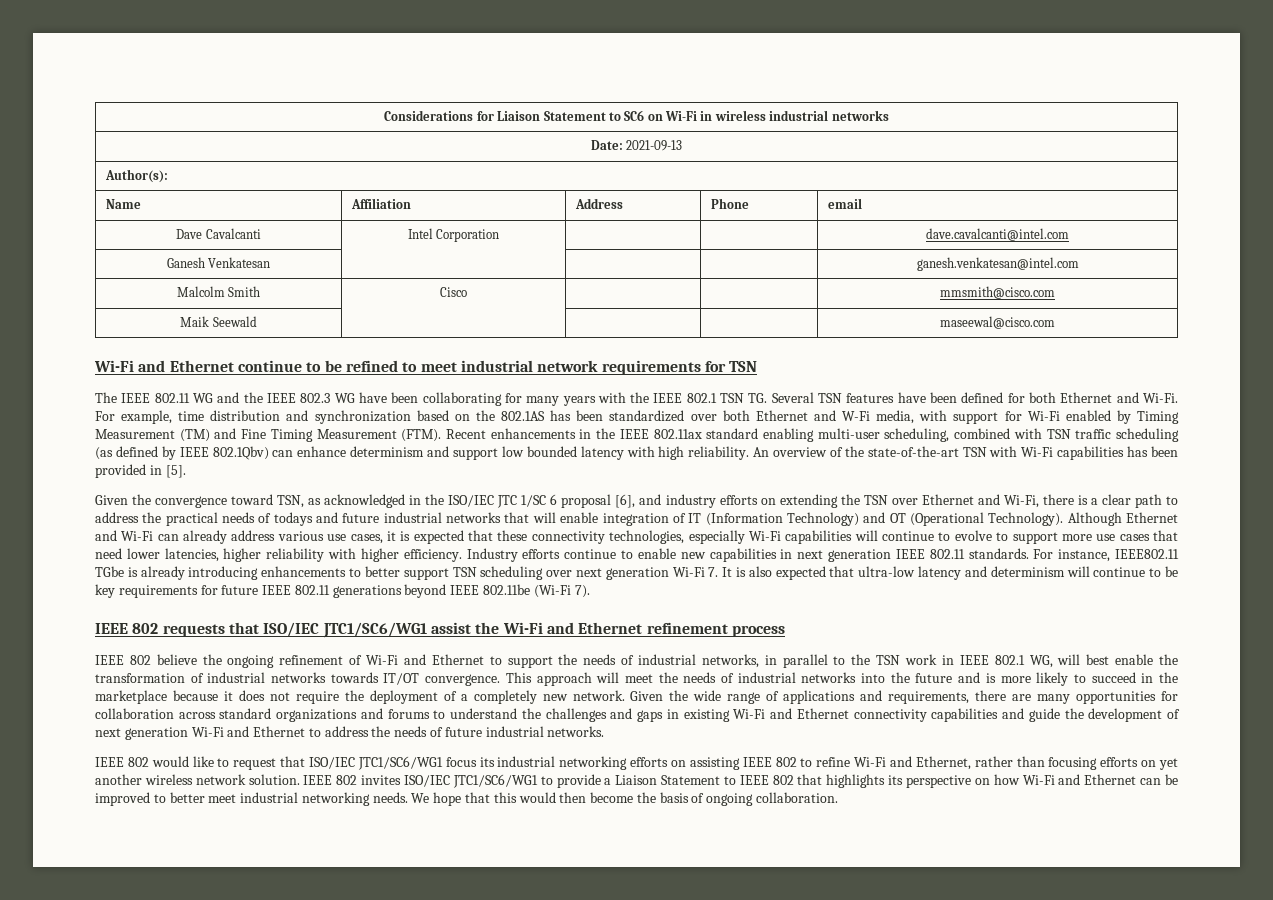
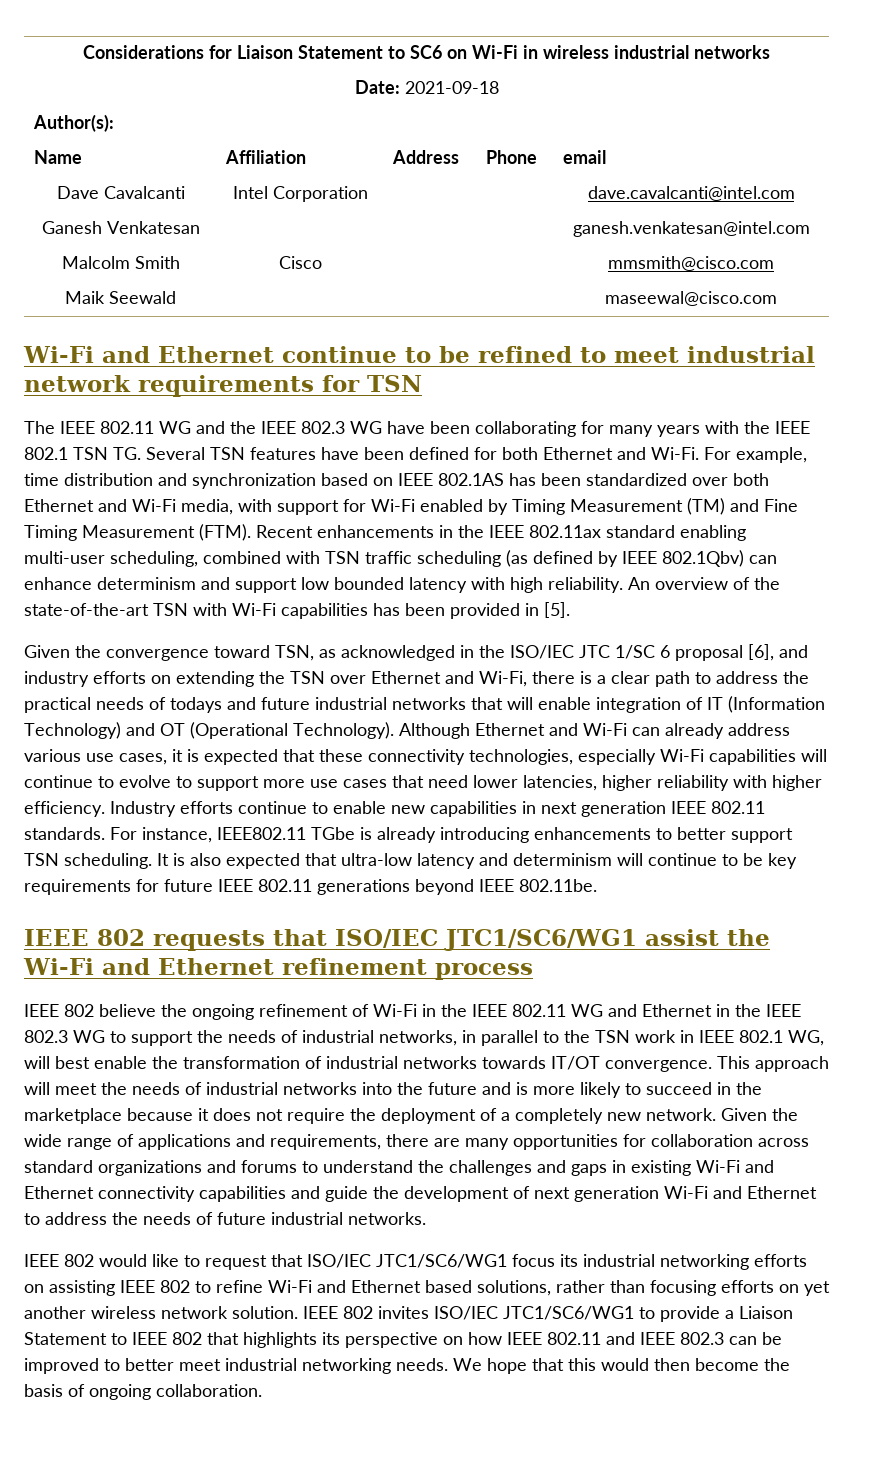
[626,140,683,151] 2021-09-13 -> [404,81,499,94] 2021-09-18
[475,410,495,421] the -> [398,473,433,486] IEEE
[842,411,871,421] W-Fi -> [132,499,176,512] Wi-Fi
[480,566,719,580] scheduling over next generation Wi-Fi 7. -> [64,853,152,869] scheduling.
[483,584,590,598] 802.11be (Wi-Fi 7). -> [519,879,597,892] 802.11be.
[403,654,484,665] and Ethernet -> [422,1004,801,1017] [24,1030,105,1043] in the IEEE 802.11 WG and Ethernet in the IEEE 802.3 WG
[915,756,971,770] Ethernet, -> [351,1280,551,1296] Ethernet based solutions,
[1022,774,1137,785] Wi-Fi and Ethernet -> [507,1332,724,1345] IEEE 802.11 and IEEE 802.3

